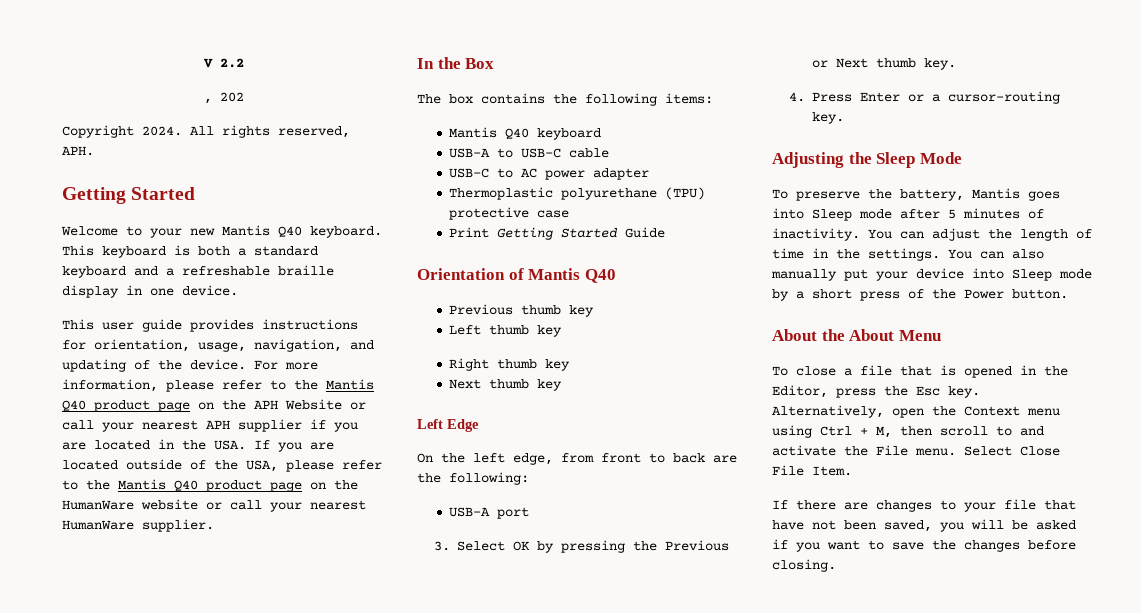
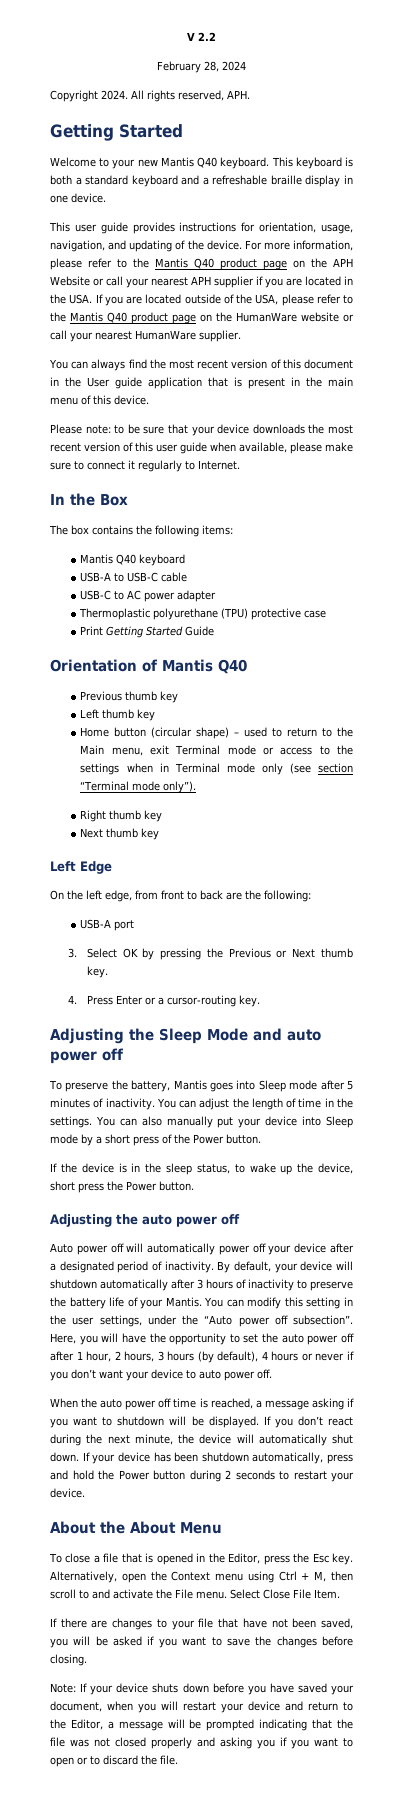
[204,92,244,104] , 202 -> [157,61,246,73] February 28, 2024
(214, 525) none -> [49,359,353,371] [50,377,353,389] [50,395,149,405] [50,424,353,436] [50,442,353,454] [50,460,240,472] // You can always find the most recent version of this document in the User guide application that is present in the main menu of this device. // Please note: to be sure that your device downloads the most recent version of this user guide when available, please make sure to connect it regularly to Internet.
(563, 331) none -> [80,727,353,739] [80,745,353,756] [80,763,353,775] [80,781,197,793] // Home button (circular shape) – used to return to the Main menu, exit Terminal mode or access to the settings when in Terminal mode only (see section “Terminal mode only”).
(962, 158) none -> [253,1028,321,1041] [50,1048,123,1064] and auto power off
(1068, 294) none -> [50,1163,354,1175] [50,1181,194,1193] [50,1214,240,1227] [50,1243,354,1255] [50,1261,353,1273] [50,1279,353,1291] [50,1297,353,1309] [50,1315,353,1327] [50,1333,354,1345] [50,1351,355,1363] [50,1369,272,1381] [50,1398,354,1410] [50,1416,353,1428] [50,1434,353,1446] [50,1452,353,1464] [50,1470,354,1482] [50,1488,85,1498] // If the device is in the sleep status, to wake up the device, short press the Power button. // Adjusting the auto power off // Auto power off will automatically power off your device after a designated period of inactivity. By default, your device will shutdown automatically after 3 hours of inactivity to preserve the battery life of your Mantis. You can modify this setting in the user settings, under the “Auto power off subsection”. Here, you will have the opportunity to set the auto power off after 1 hour, 2 hours, 3 hours (by default), 4 hours or never if you don’t want your device to auto power off. // When the auto power off time is reached, a message asking if you want to shutdown will be displayed. If you don’t react during the next minute, the device will automatically shut down. If your device has been shutdown automatically, press and hold the Power button during 2 seconds to restart your device.
(836, 565) none -> [50,1683,354,1695] [50,1701,353,1713] [50,1719,353,1731] [50,1737,353,1749] [50,1755,178,1767] // Note: If your device shuts down before you have saved your document, when you will restart your device and return to the Editor, a message will be prompted indicating that the file was not closed properly and asking you if you want to open or to discard the file.

